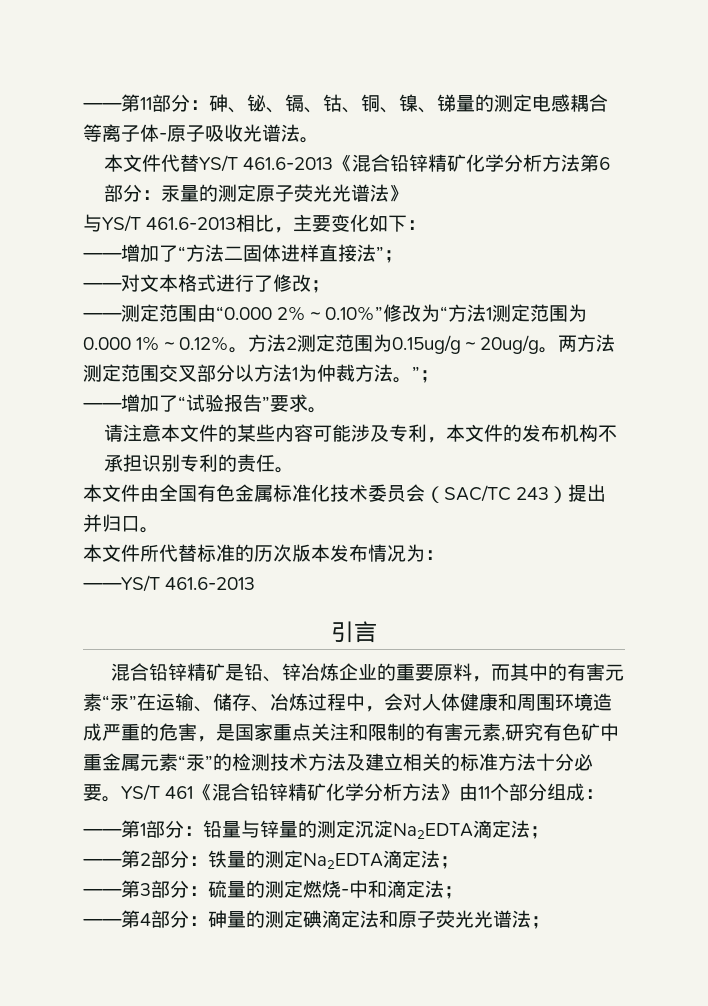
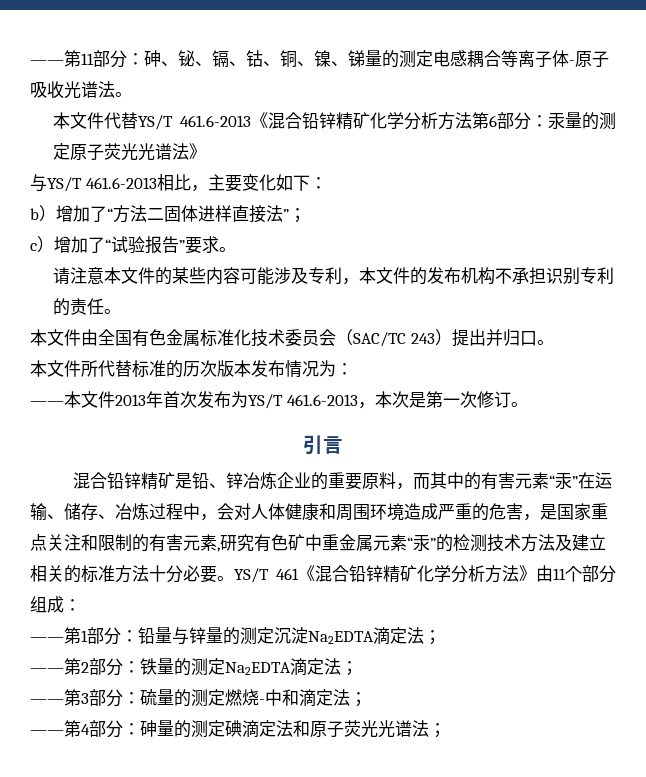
[83,253,122,260] —— -> [30,205,56,222] b）
[83,274,330,293] [83,304,588,322] [83,334,616,354] [83,364,439,383] [83,403,122,410] ——对文本格式进行了修改； // ——测定范围由“0.000 2%～0.10%”修改为“方法1测定范围为0.000 1%～0.12%。方法2测定范围为0.15ug/g～20ug/g。两方法测定范围交叉部分以方法1为仲裁方法。”； // —— -> [30,236,54,253] c）
[83,575,256,592] ——YS/T 461.6-2013 -> [30,391,528,409] ——本文件2013年首次发布为YS/T 461.6-2013，本次是第一次修订。

